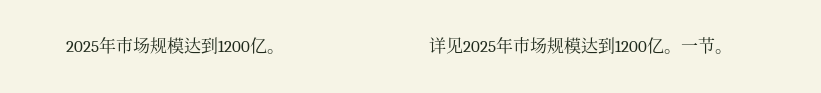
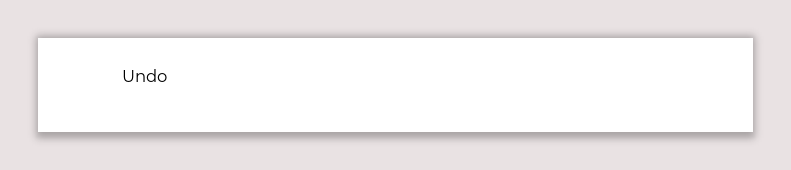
[66,36,284,54] [429,36,732,54] 2025年市场规模达到1200亿。 // 详见2025年市场规模达到1200亿。一节。 -> [122,69,167,82] Undo

